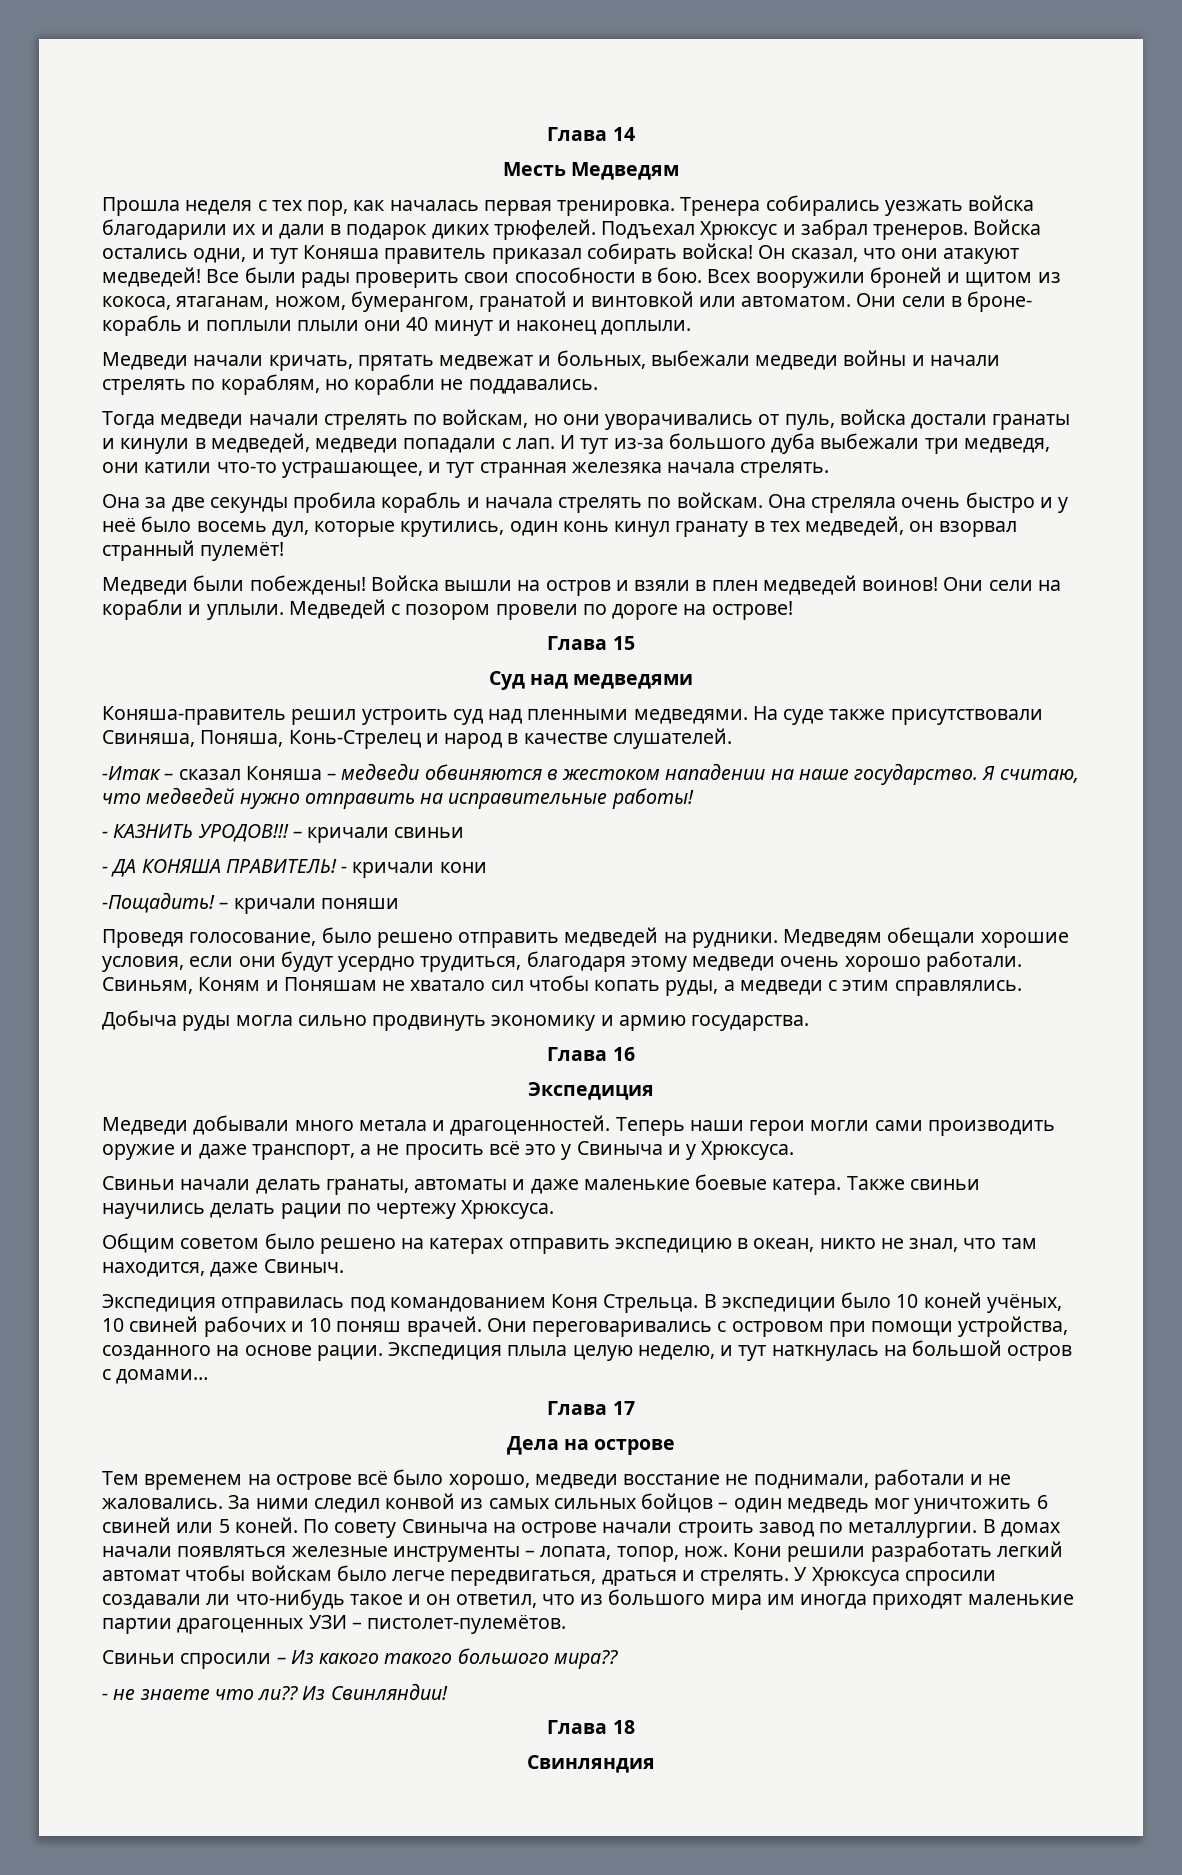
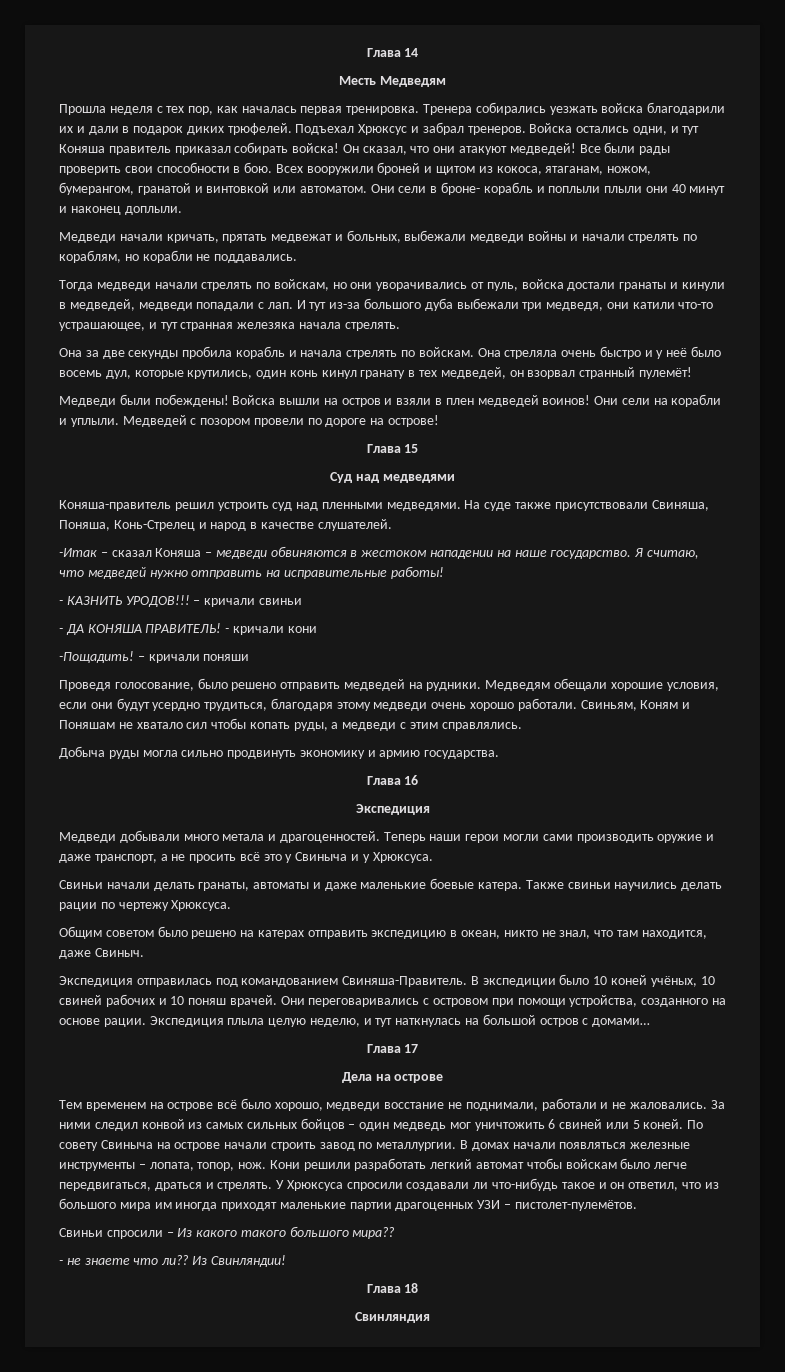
[551,1294,699,1313] Коня Стрельца. -> [342,976,468,987] Свиняша-Правитель.

